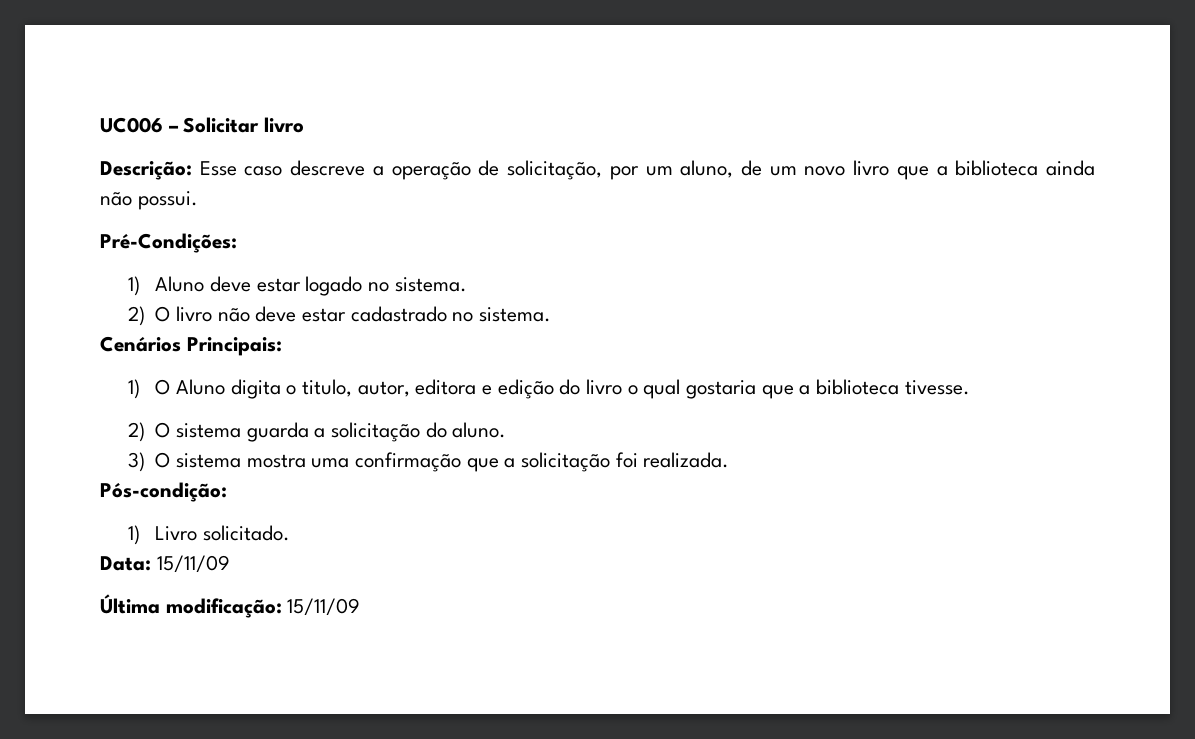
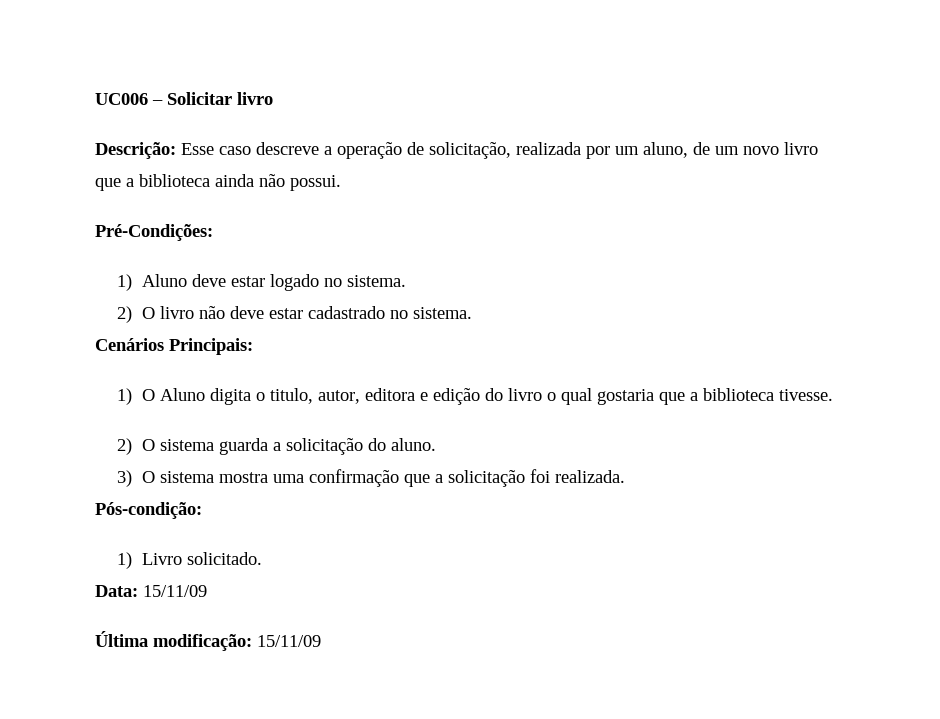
(603, 170) none -> [516,142,581,155] realizada

